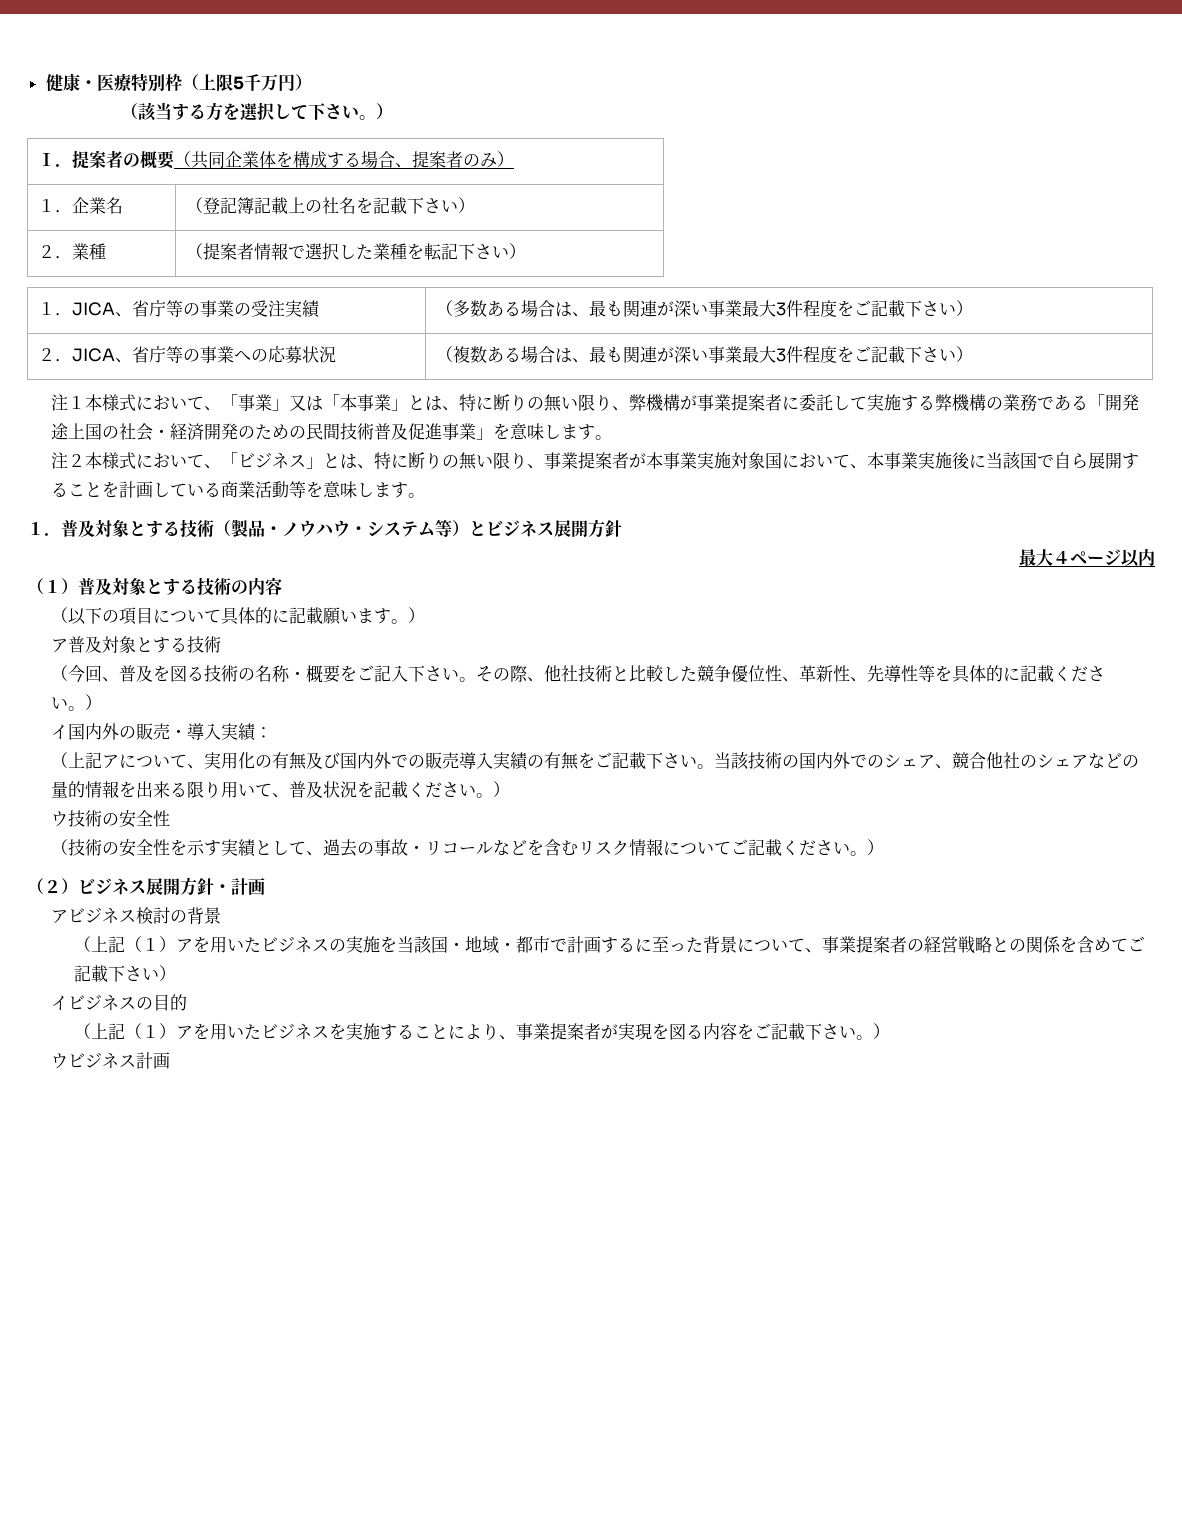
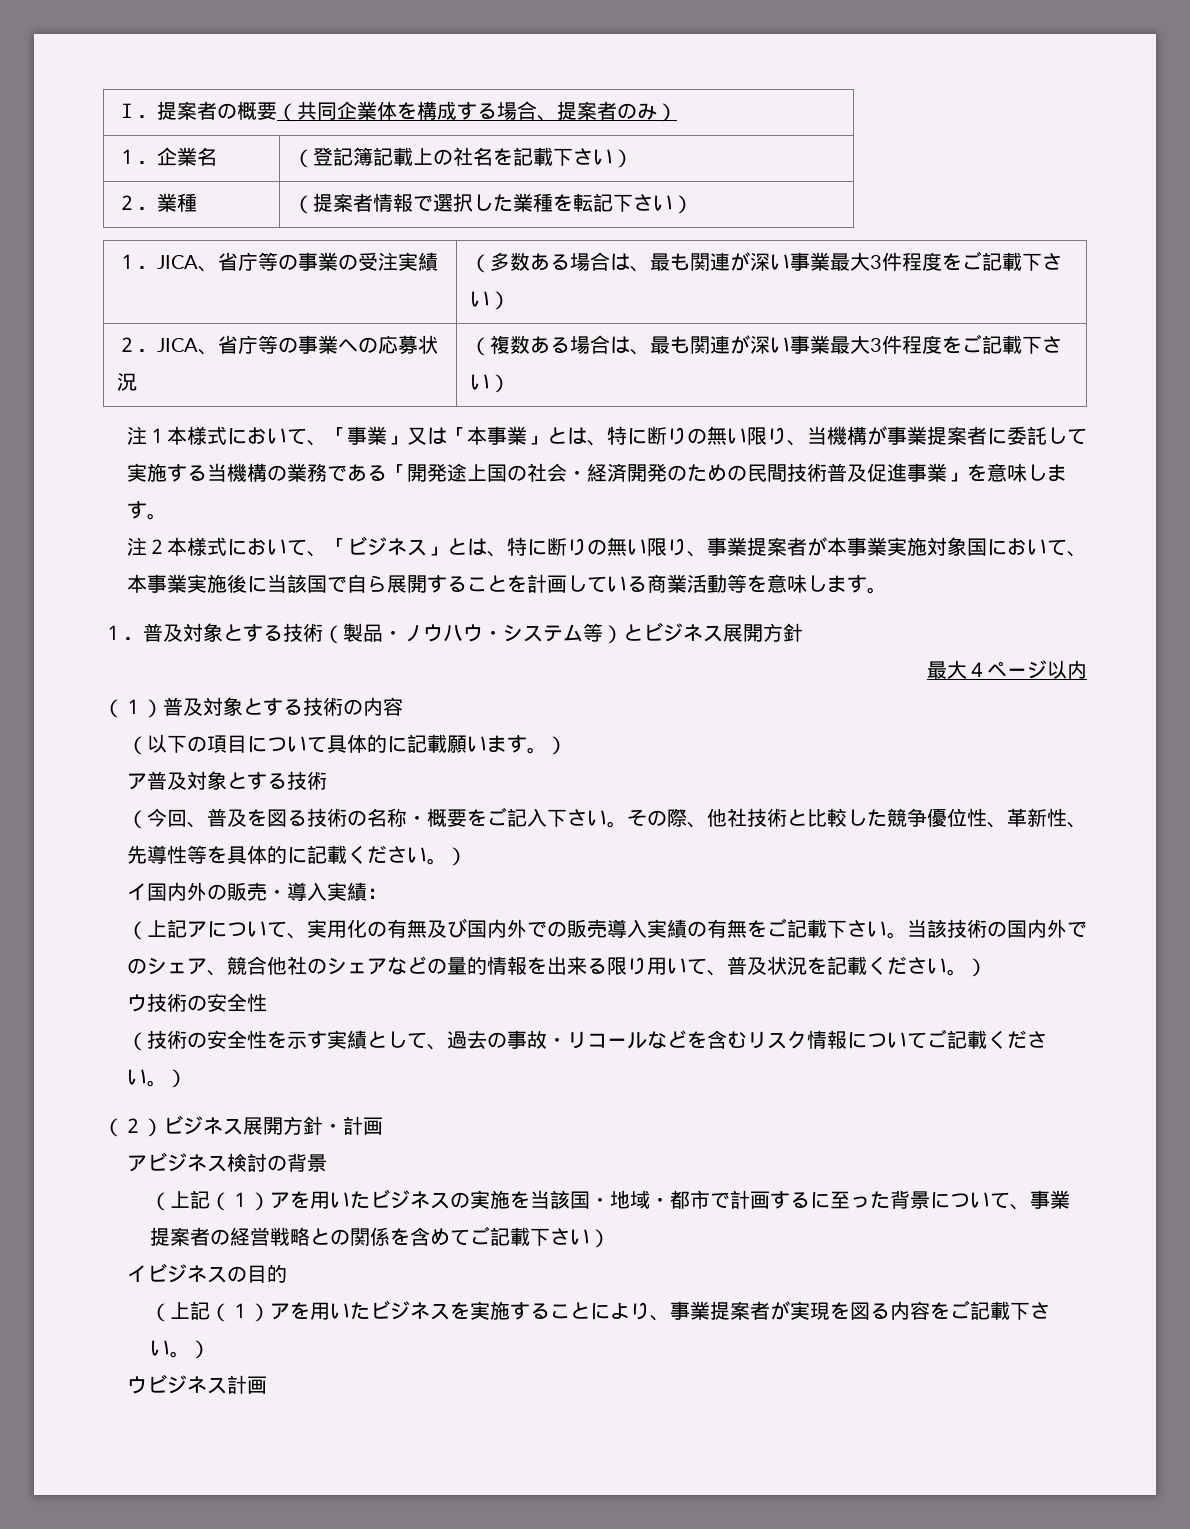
[45,73,312,92] [121,102,394,121] 健康・医療特別枠（上限5千万円） // （該当する方を選択して下さい。） // -> (117, 110) none
[628,394,646,411] 弊 -> [806,426,827,445] 当
[934,394,952,411] 弊 -> [206,463,227,482] 当

